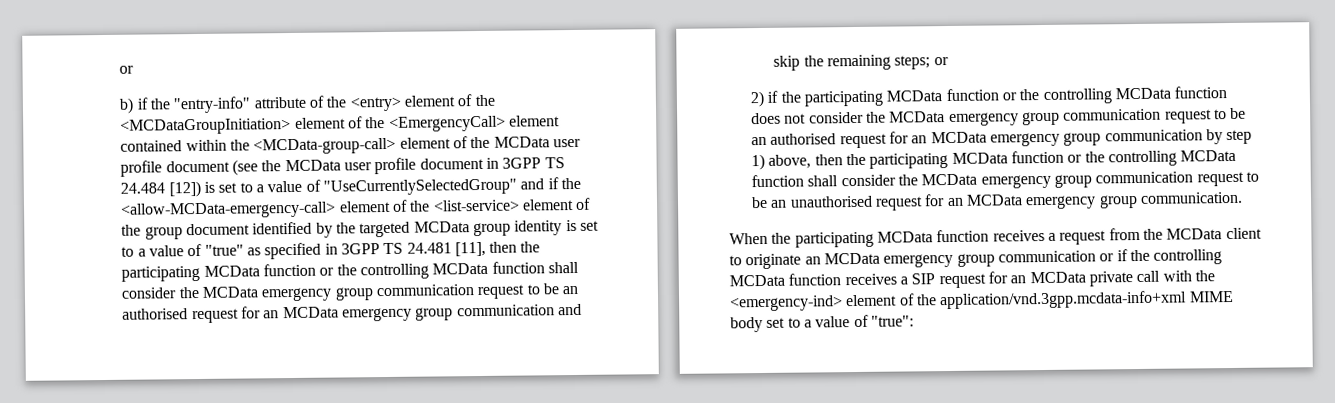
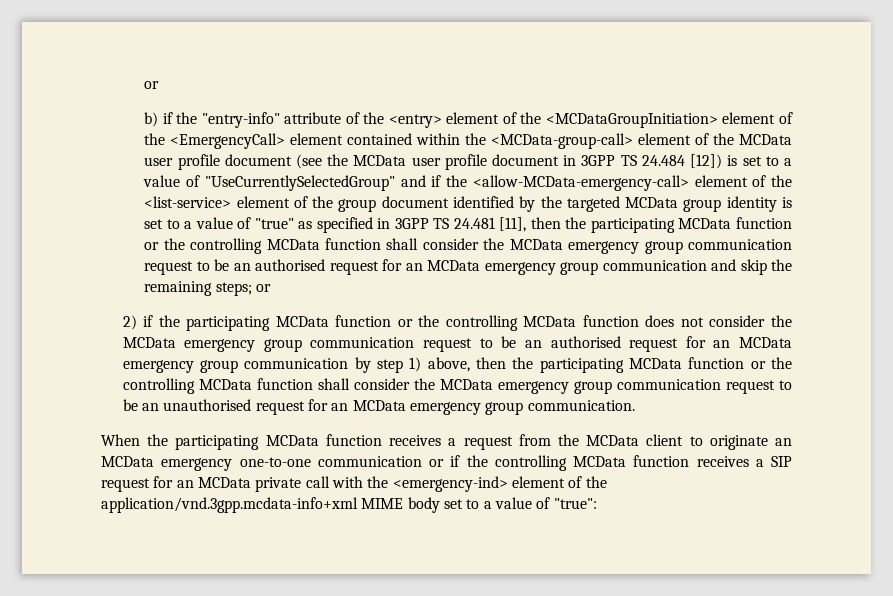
[956,253,995,267] group -> [239,457,311,467] one-to-one

